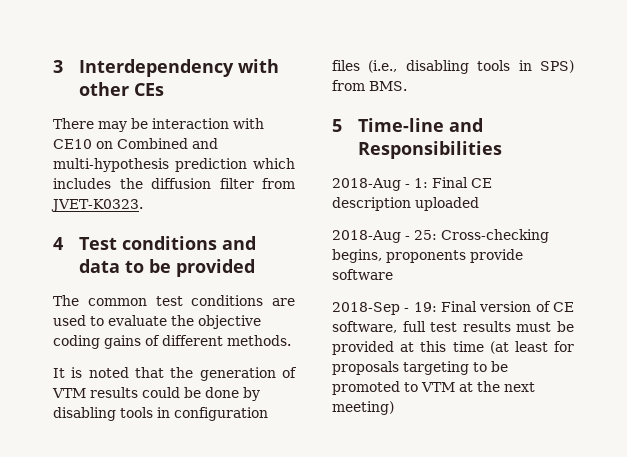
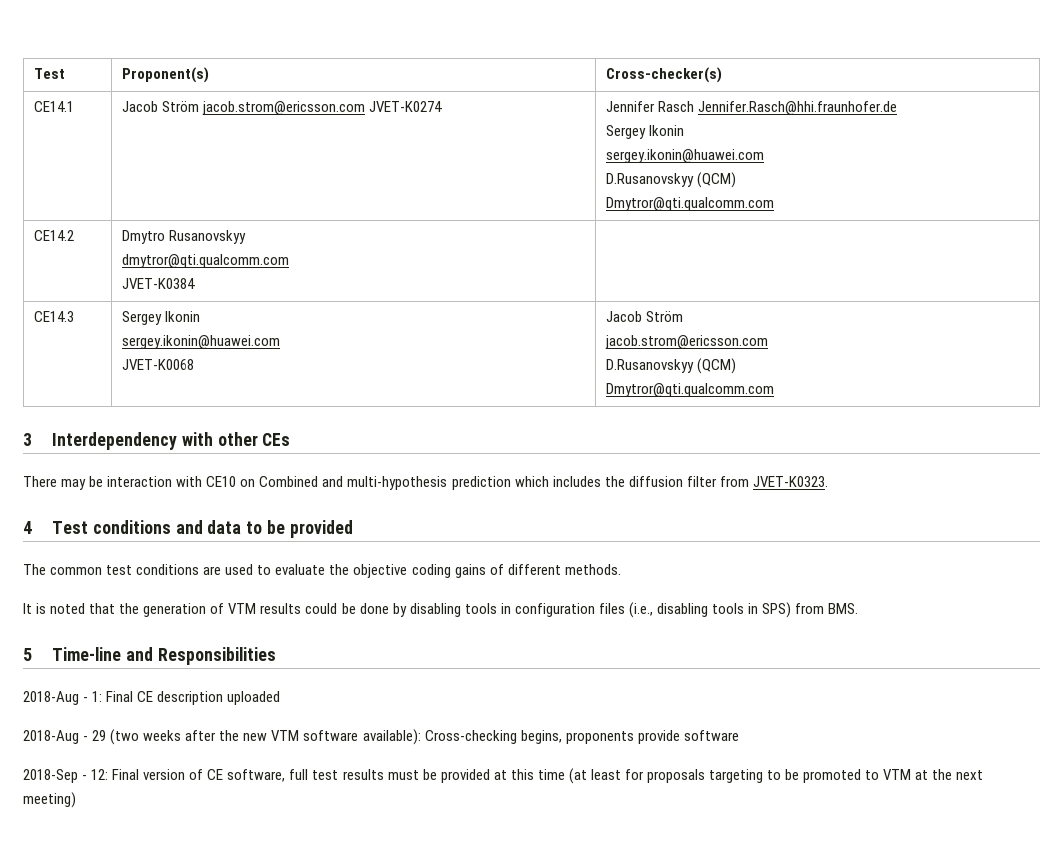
(53, 66) none -> [33,68,65,79] [121,67,209,83] [605,67,722,83] [33,101,74,112] [121,101,443,115] [605,101,897,115] [605,125,684,139] [605,149,764,163] [605,172,736,188] [605,197,774,211] [33,230,74,241] [121,230,246,244] [121,254,289,268] [121,278,195,289] [33,311,74,322] [121,311,200,325] [121,335,280,349] [121,359,194,370] [605,311,683,322] [604,335,768,349] [605,358,736,374] [605,383,774,397] Test | Proponent(s) | Cross-checker(s) // CE14.1 | Jacob Ström jacob.strom@ericsson.com JVET-K0274 | Jennifer Rasch Jennifer.Rasch@hhi.fraunhofer.de // Sergey Ikonin // sergey.ikonin@huawei.com // D.Rusanovskyy (QCM) // Dmytror@qti.qualcomm.com // CE14.2 | Dmytro Rusanovskyy // dmytror@qti.qualcomm.com // JVET-K0384 | // CE14.3 | Sergey Ikonin // sergey.ikonin@huawei.com // JVET-K0068 | Jacob Ström // jacob.strom@ericsson.com // D.Rusanovskyy (QCM) // Dmytror@qti.qualcomm.com //
[414,230,437,240] 25: -> [92,729,421,745] 29 (two weeks after the new VTM software available):
[413,302,437,312] 19: -> [91,769,109,780] 12:

